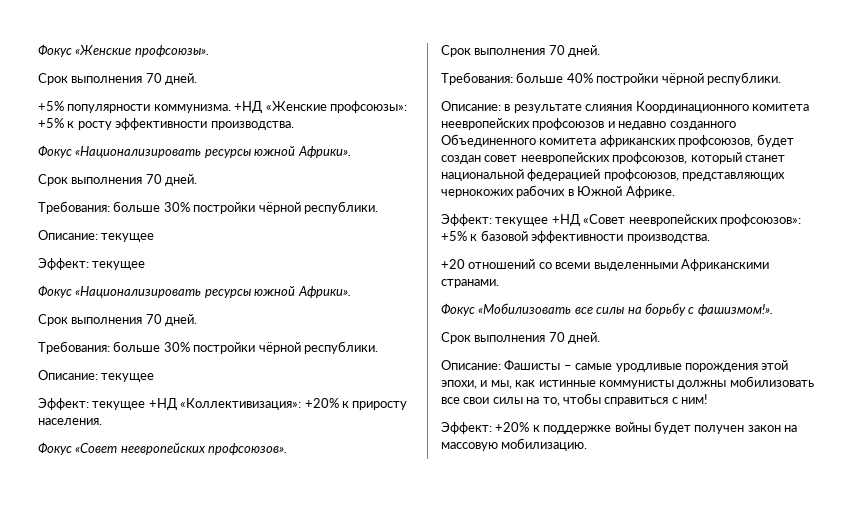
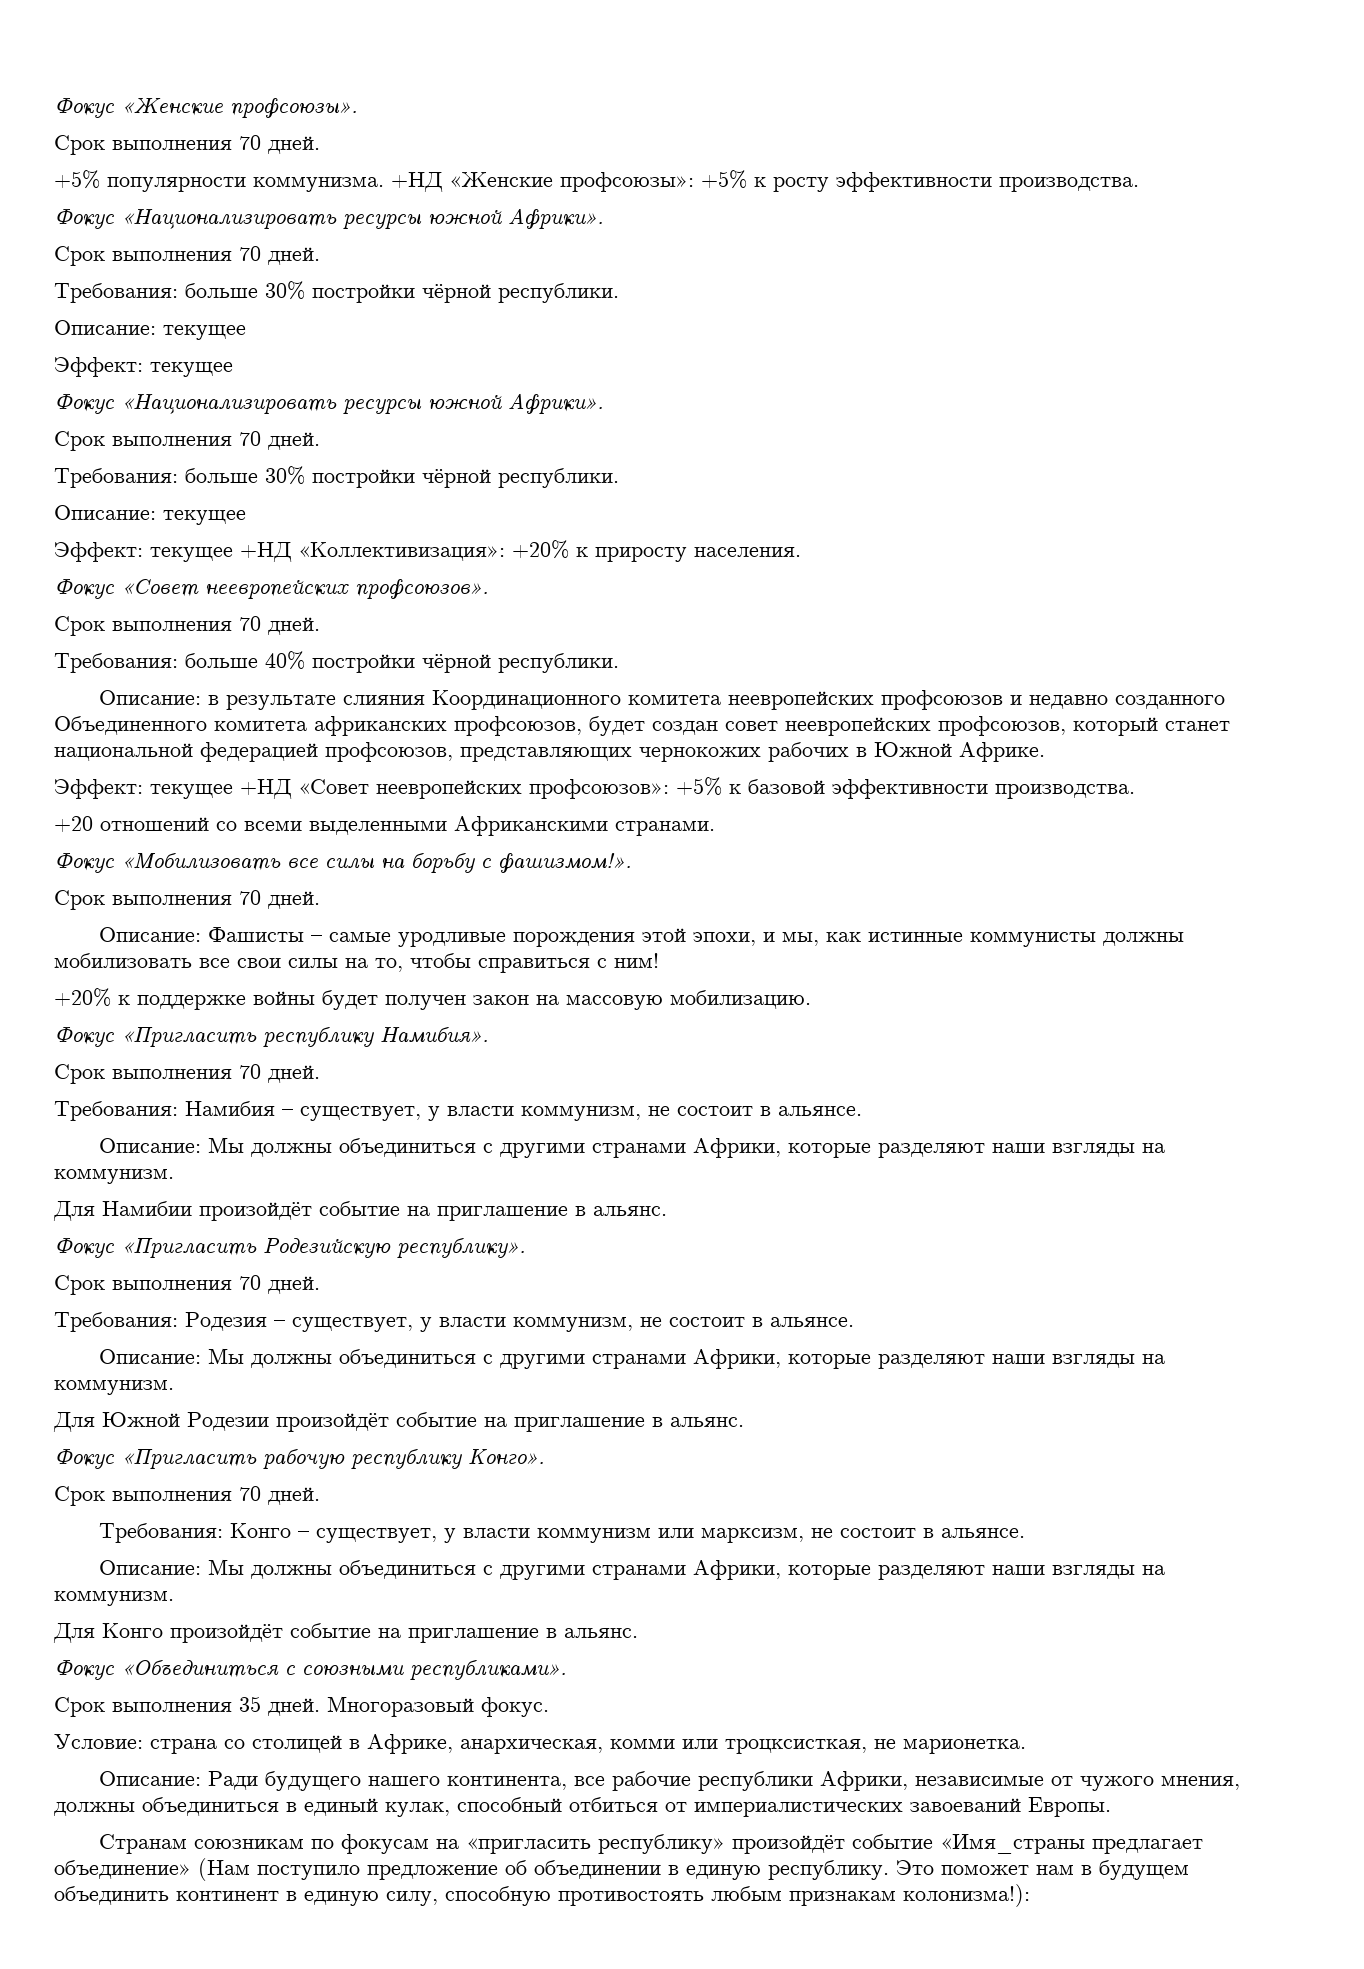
[441,422,492,434] Эффект: -> (659, 960) none
(588, 444) none -> [54,1027,489,1048] [54,1064,320,1084] [54,1101,862,1121] [98,1137,1165,1158] [54,1169,174,1184] [53,1201,667,1221] [54,1238,526,1259] [54,1275,320,1295] [54,1312,854,1332] [98,1348,1165,1369] [54,1380,174,1395] [53,1412,744,1432] [54,1449,545,1470] [54,1486,320,1506] [98,1523,1025,1543] [98,1559,1165,1580] [54,1591,174,1606] [53,1623,638,1643] [54,1660,567,1681] [54,1696,549,1717] [54,1734,1026,1754] [98,1771,1240,1791] [54,1797,1111,1817] [98,1834,1203,1854] [54,1858,1189,1881] [54,1884,1030,1907] // Фокус «Пригласить республику Намибия». // Срок выполнения 70 дней. // Требования: Намибия – существует, у власти коммунизм, не состоит в альянсе. // Описание: Мы должны объединиться с другими странами Африки, которые разделяют наши взгляды на коммунизм. // Для Намибии произойдёт событие на приглашение в альянс. // Фокус «Пригласить Родезийскую республику». // Срок выполнения 70 дней. // Требования: Родезия – существует, у власти коммунизм, не состоит в альянсе. // Описание: Мы должны объединиться с другими странами Африки, которые разделяют наши взгляды на коммунизм. // Для Южной Родезии произойдёт событие на приглашение в альянс. // Фокус «Пригласить рабочую республику Конго». // Срок выполнения 70 дней. // Требования: Конго – существует, у власти коммунизм или марксизм, не состоит в альянсе. // Описание: Мы должны объединиться с другими странами Африки, которые разделяют наши взгляды на коммунизм. // Для Конго произойдёт событие на приглашение в альянс. // Фокус «Объединиться с союзными республиками». // Срок выполнения 35 дней. Многоразовый фокус. // Условие: страна со столицей в Африке, анархическая, комми или троцксисткая, не марионетка. // Описание: Ради будущего нашего континента, все рабочие республики Африки, независимые от чужого мнения, должны объединиться в единый кулак, способный отбиться от империалистических завоеваний Европы. // Странам союзникам по фокусам на «пригласить республику» произойдёт событие «Имя_страны предлагает объединение» (Нам поступило предложение об объединении в единую республику. Это поможет нам в будущем объединить континент в единую силу, способную противостоять любым признакам колонизма!):

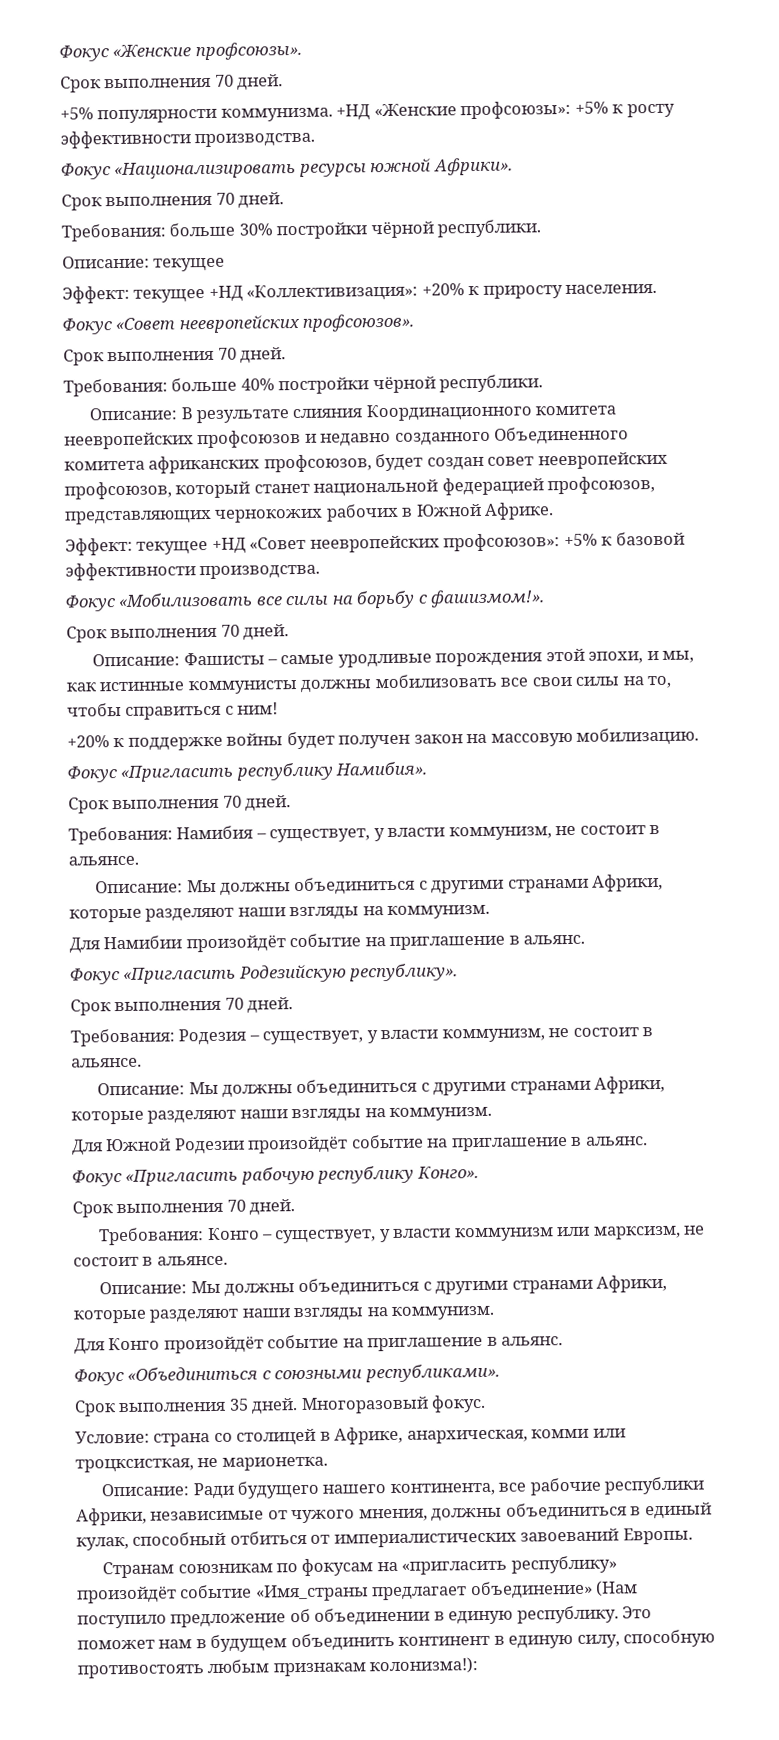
[54,393,604,415] [54,431,320,451] [54,466,619,488] [54,505,246,525] [54,542,233,562] // Фокус «Национализировать ресурсы южной Африки». // Срок выполнения 70 дней. // Требования: больше 30% постройки чёрной республики. // Описание: текущее // Эффект: текущее -> (206, 296) none
[207,695,219,705] в -> [180,407,193,420] В
[54,816,715,836] // +20 отношений со всеми выделенными Африканскими странами. -> (321, 572) none

